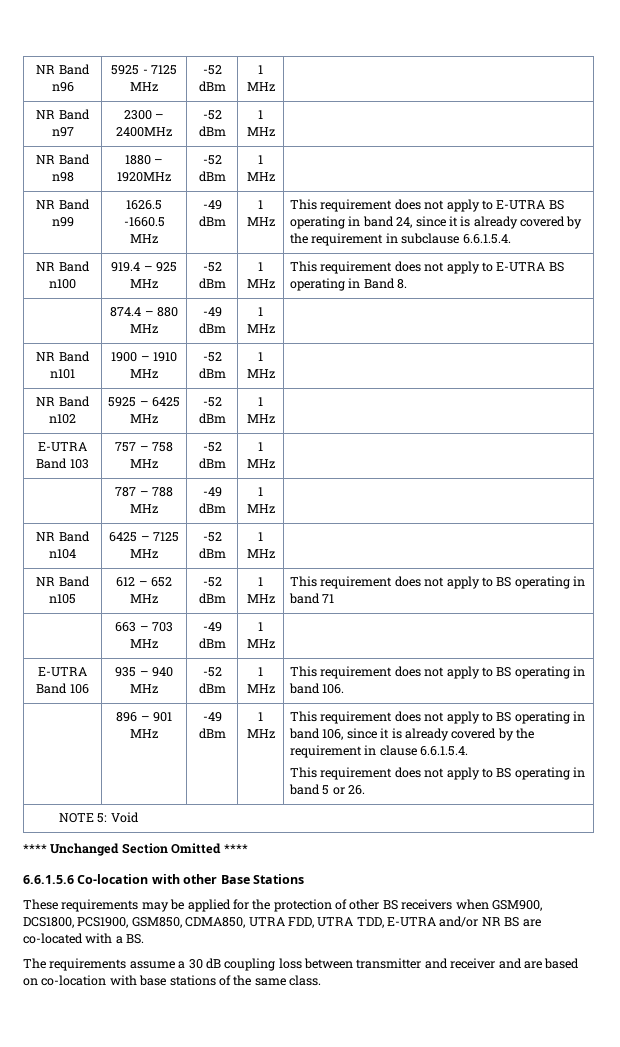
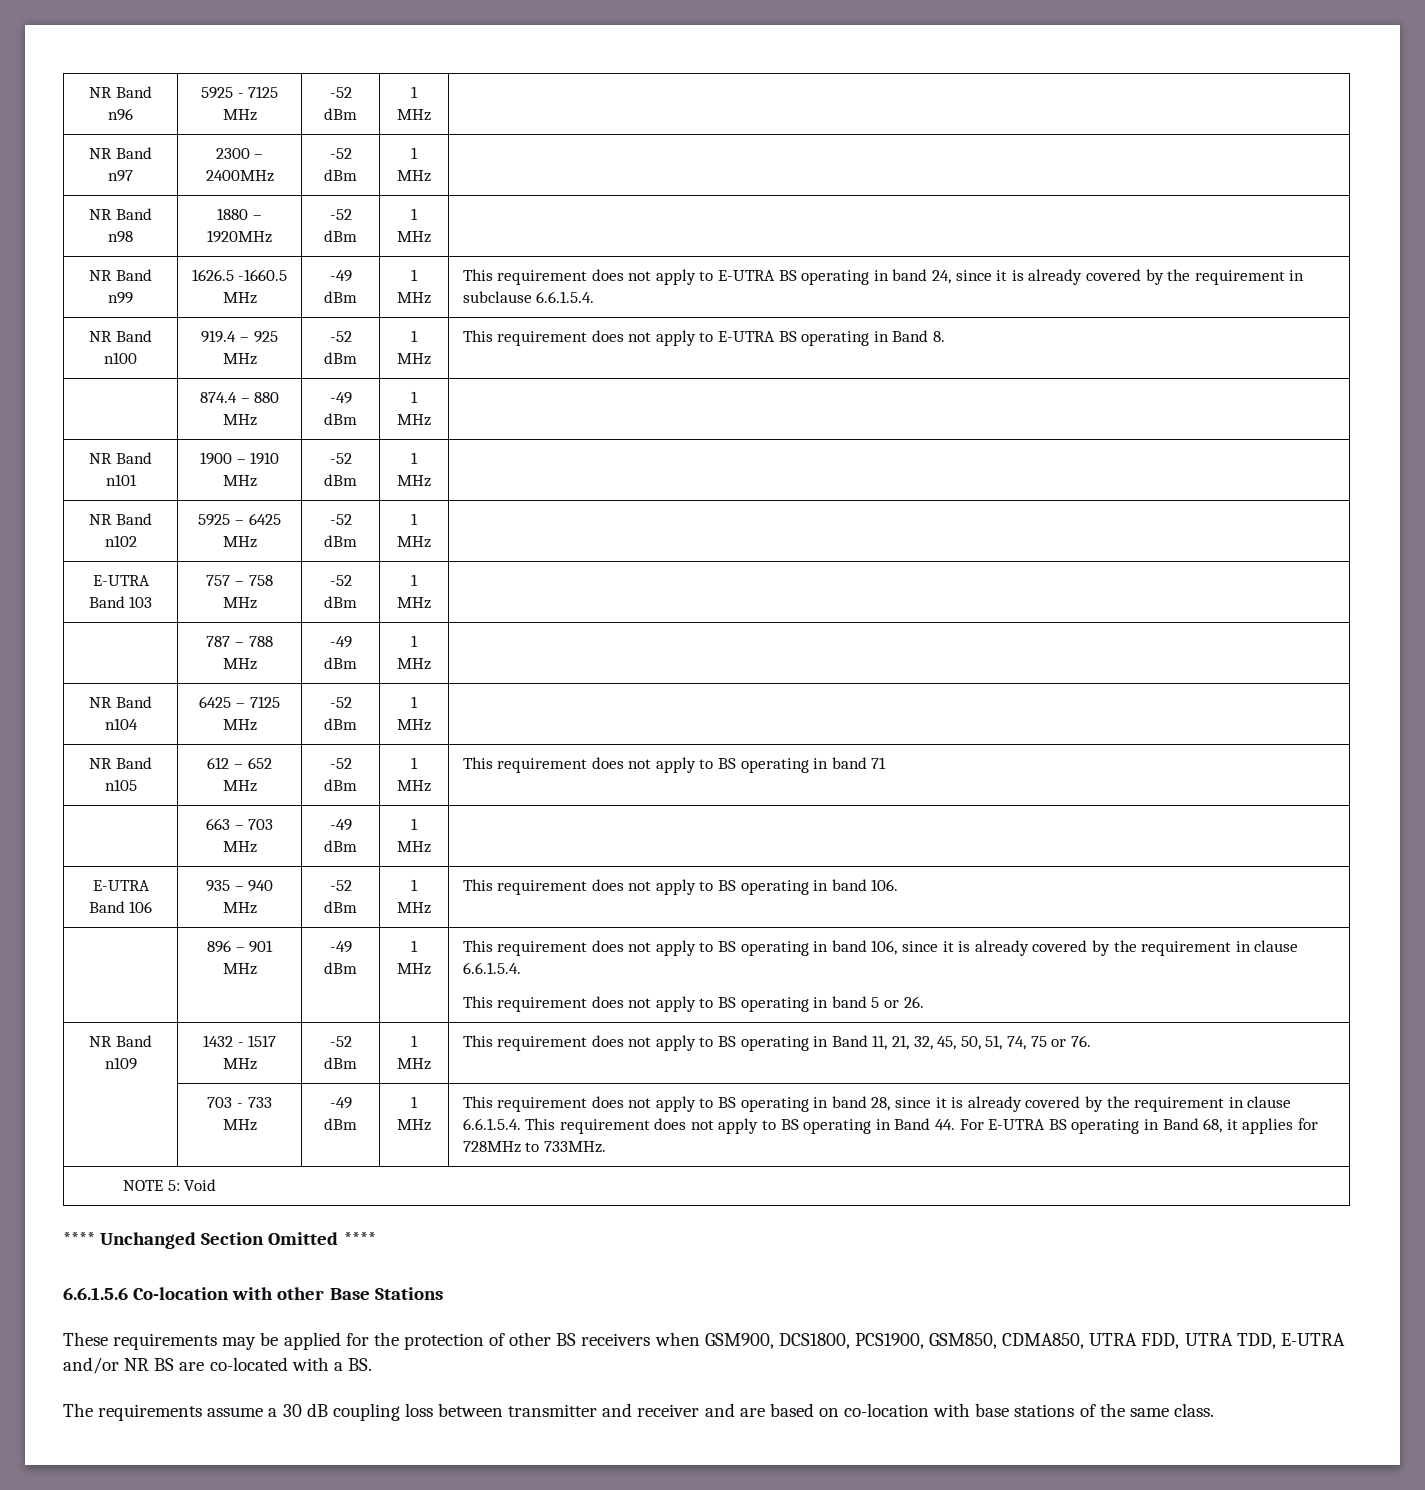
(366, 790) none -> [89,1035,152,1047] [104,1057,137,1070] [202,1035,277,1047] [222,1058,257,1070] [329,1036,352,1047] [324,1057,357,1069] [411,1035,418,1047] [397,1058,431,1070] [462,1035,1091,1051] [207,1097,272,1108] [222,1119,257,1131] [329,1097,352,1109] [324,1118,357,1130] [411,1096,418,1108] [397,1119,431,1131] [462,1096,1292,1112] [462,1118,1318,1134] [462,1141,606,1153] // NR Band n109 | 1432 - 1517 MHz | -52 dBm | 1 MHz | This requirement does not apply to BS operating in Band 11, 21, 32, 45, 50, 51, 74, 75 or 76. // | 703 - 733 MHz | -49 dBm | 1 MHz | This requirement does not apply to BS operating in band 28, since it is already covered by the requirement in clause 6.6.1.5.4. This requirement does not apply to BS operating in Band 44. For E-UTRA BS operating in Band 68, it applies for 728MHz to 733MHz.

